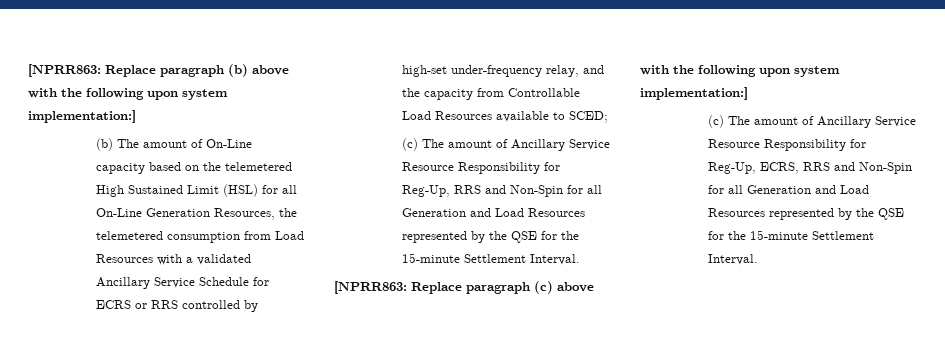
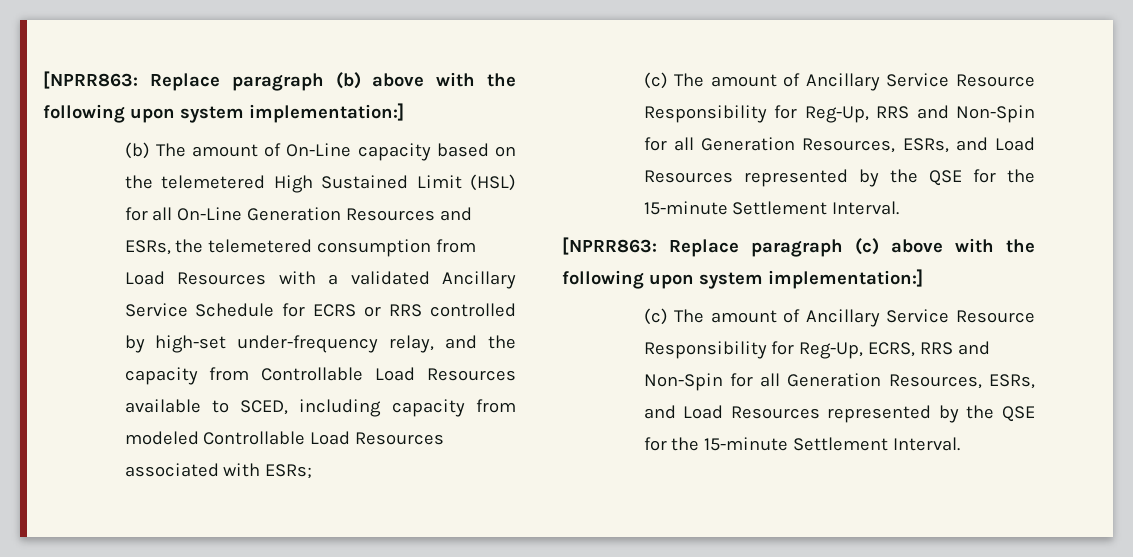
[214,208,276,220] Resources, -> [346,207,473,221] [124,240,171,255] Resources and ESRs,
[569,111,609,123] SCED; -> [240,399,516,417] [124,431,445,445] [124,463,313,479] SCED, including capacity from modeled Controllable Load Resources associated with ESRs;
(467, 212) none -> [802,138,949,153] Resources, ESRs,
(812, 189) none -> [888,374,1035,389] Resources, ESRs,

